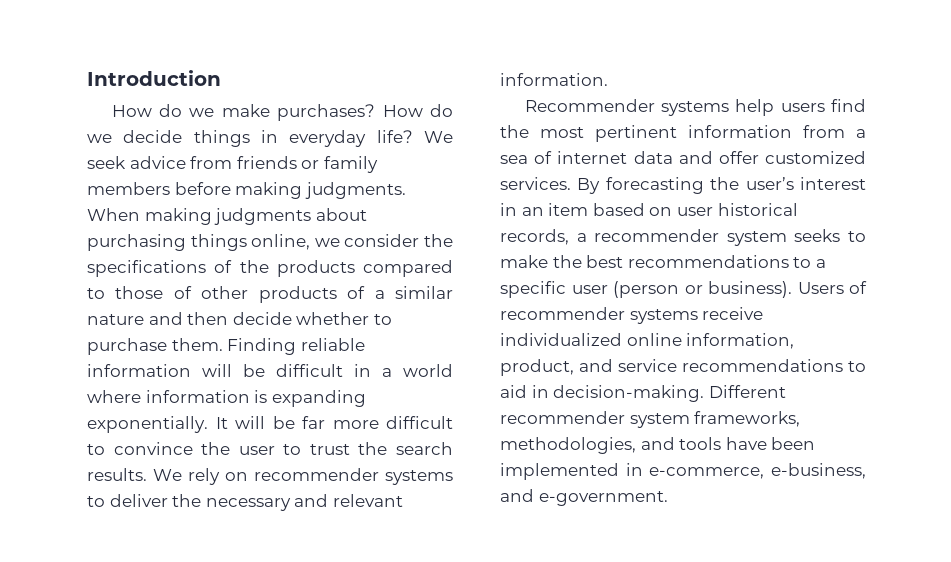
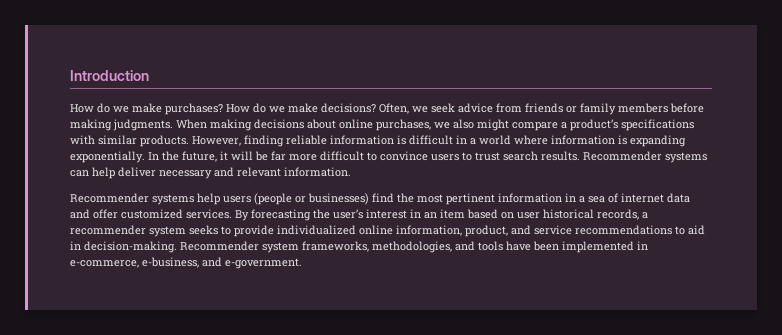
[123,130,453,147] decide things in everyday life? We -> [288,103,428,114] make decisions? Often, we
[214,208,367,225] [87,234,454,251] [87,260,453,277] [87,286,453,303] [87,312,392,325] [87,338,365,355] [87,364,265,377] judgments about purchasing things online, we consider the specifications of the products compared to those of other products of a similar nature and then decide whether to purchase them. Finding reliable information will be -> [254,119,694,131] [70,135,406,147] decisions about online purchases, we also might compare a product’s specifications with similar products. However, finding reliable information is
[215,417,228,429] It -> [148,151,228,162] In the future, it
[201,442,275,455] the user -> [431,154,459,161] users
[358,442,388,455] the -> (500, 156) none
[153,468,453,485] [87,494,202,507] We rely on recommender systems to deliver the -> [583,151,707,163] [70,167,156,179] Recommender systems can help deliver
(825, 107) none -> [254,193,369,205] (people or businesses)
[803,125,845,138] from -> [565,193,576,202] in
[500,255,826,268] [500,281,867,298] [500,307,764,324] make the best recommendations to a specific user (person or business). Users of recommender systems receive -> [234,225,274,237] provide
[708,385,786,398] [500,411,625,424] Different recommender -> [180,241,259,251] Recommender

